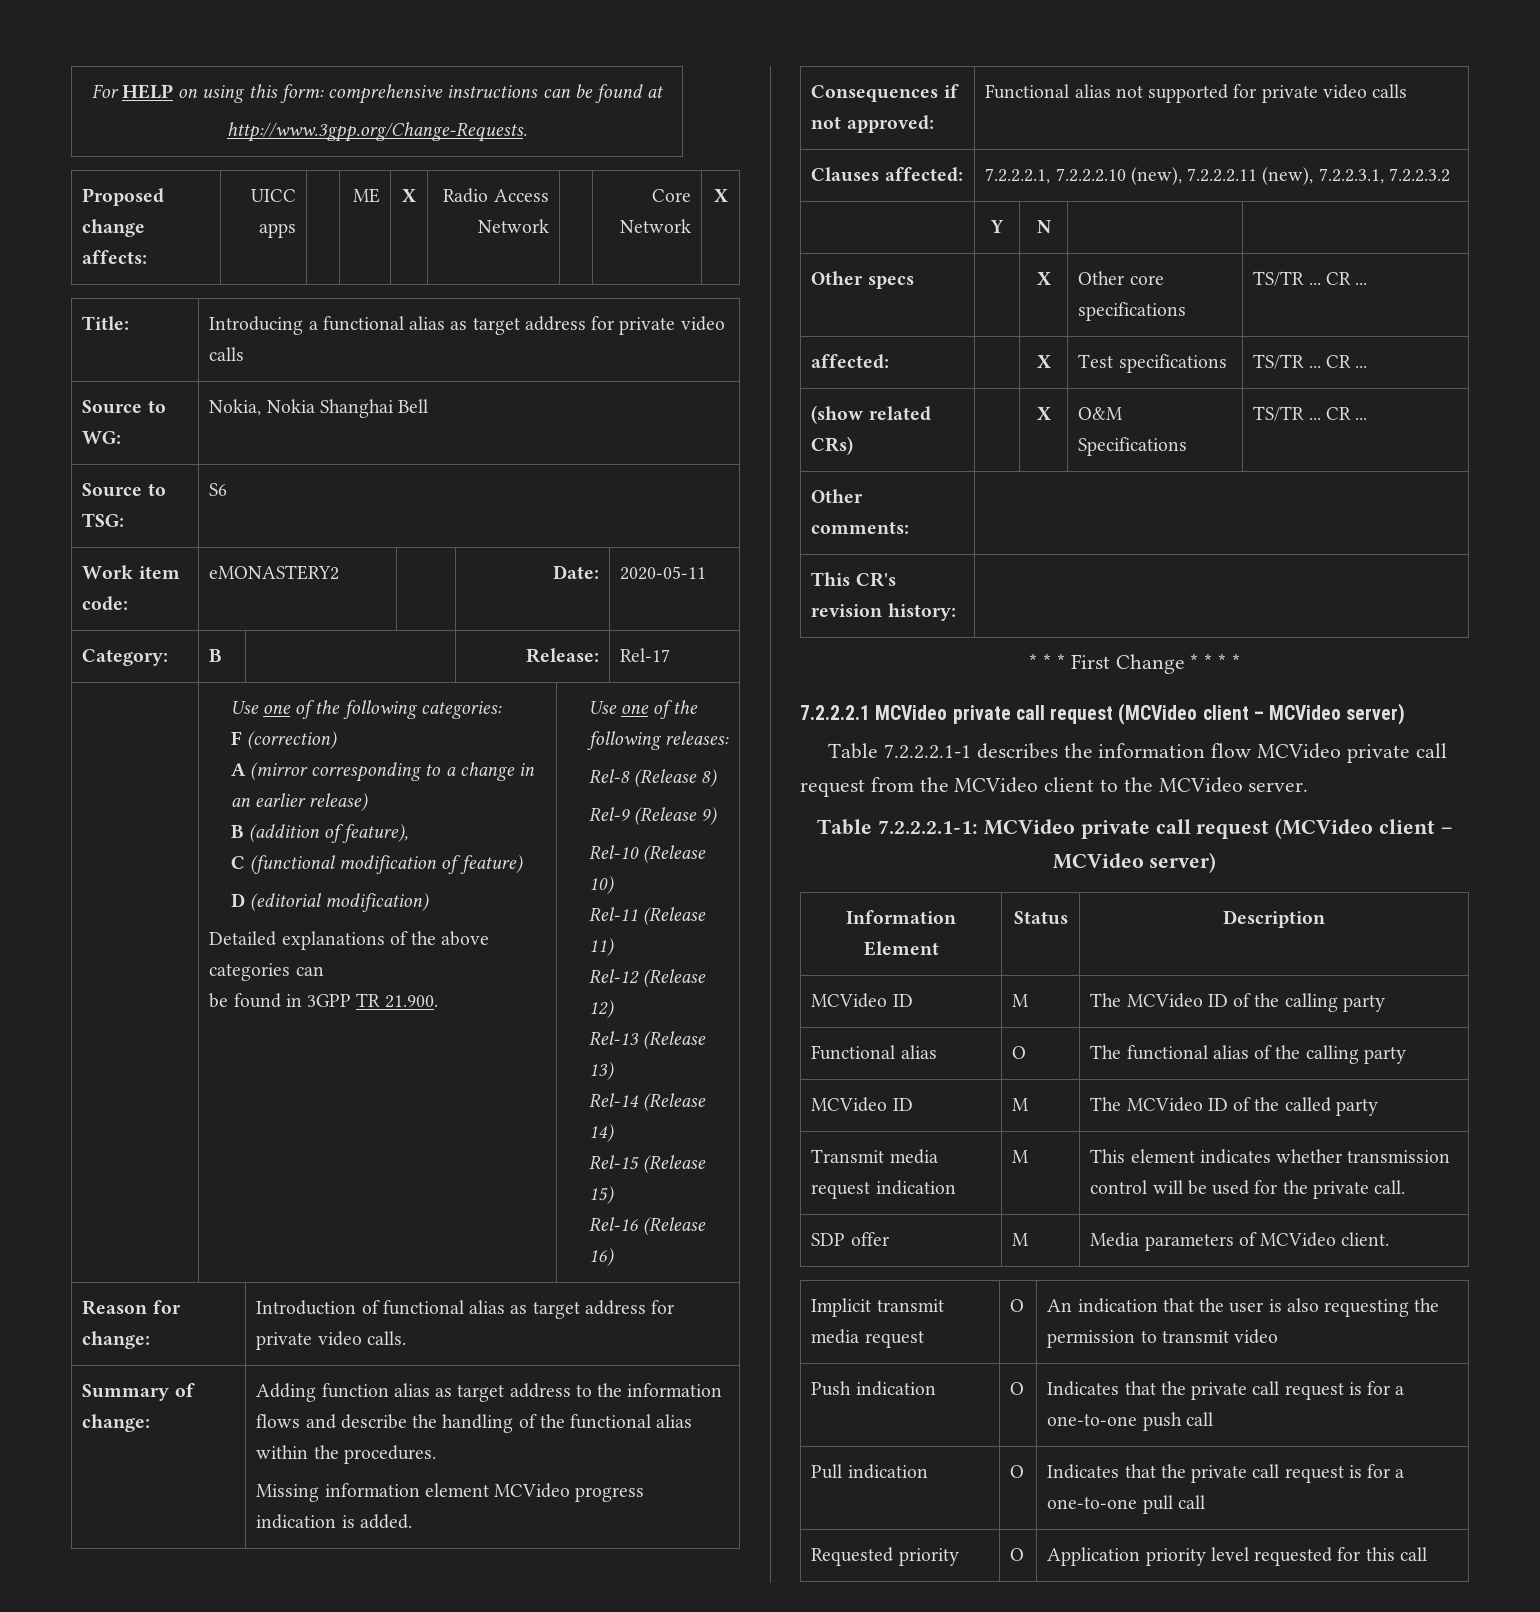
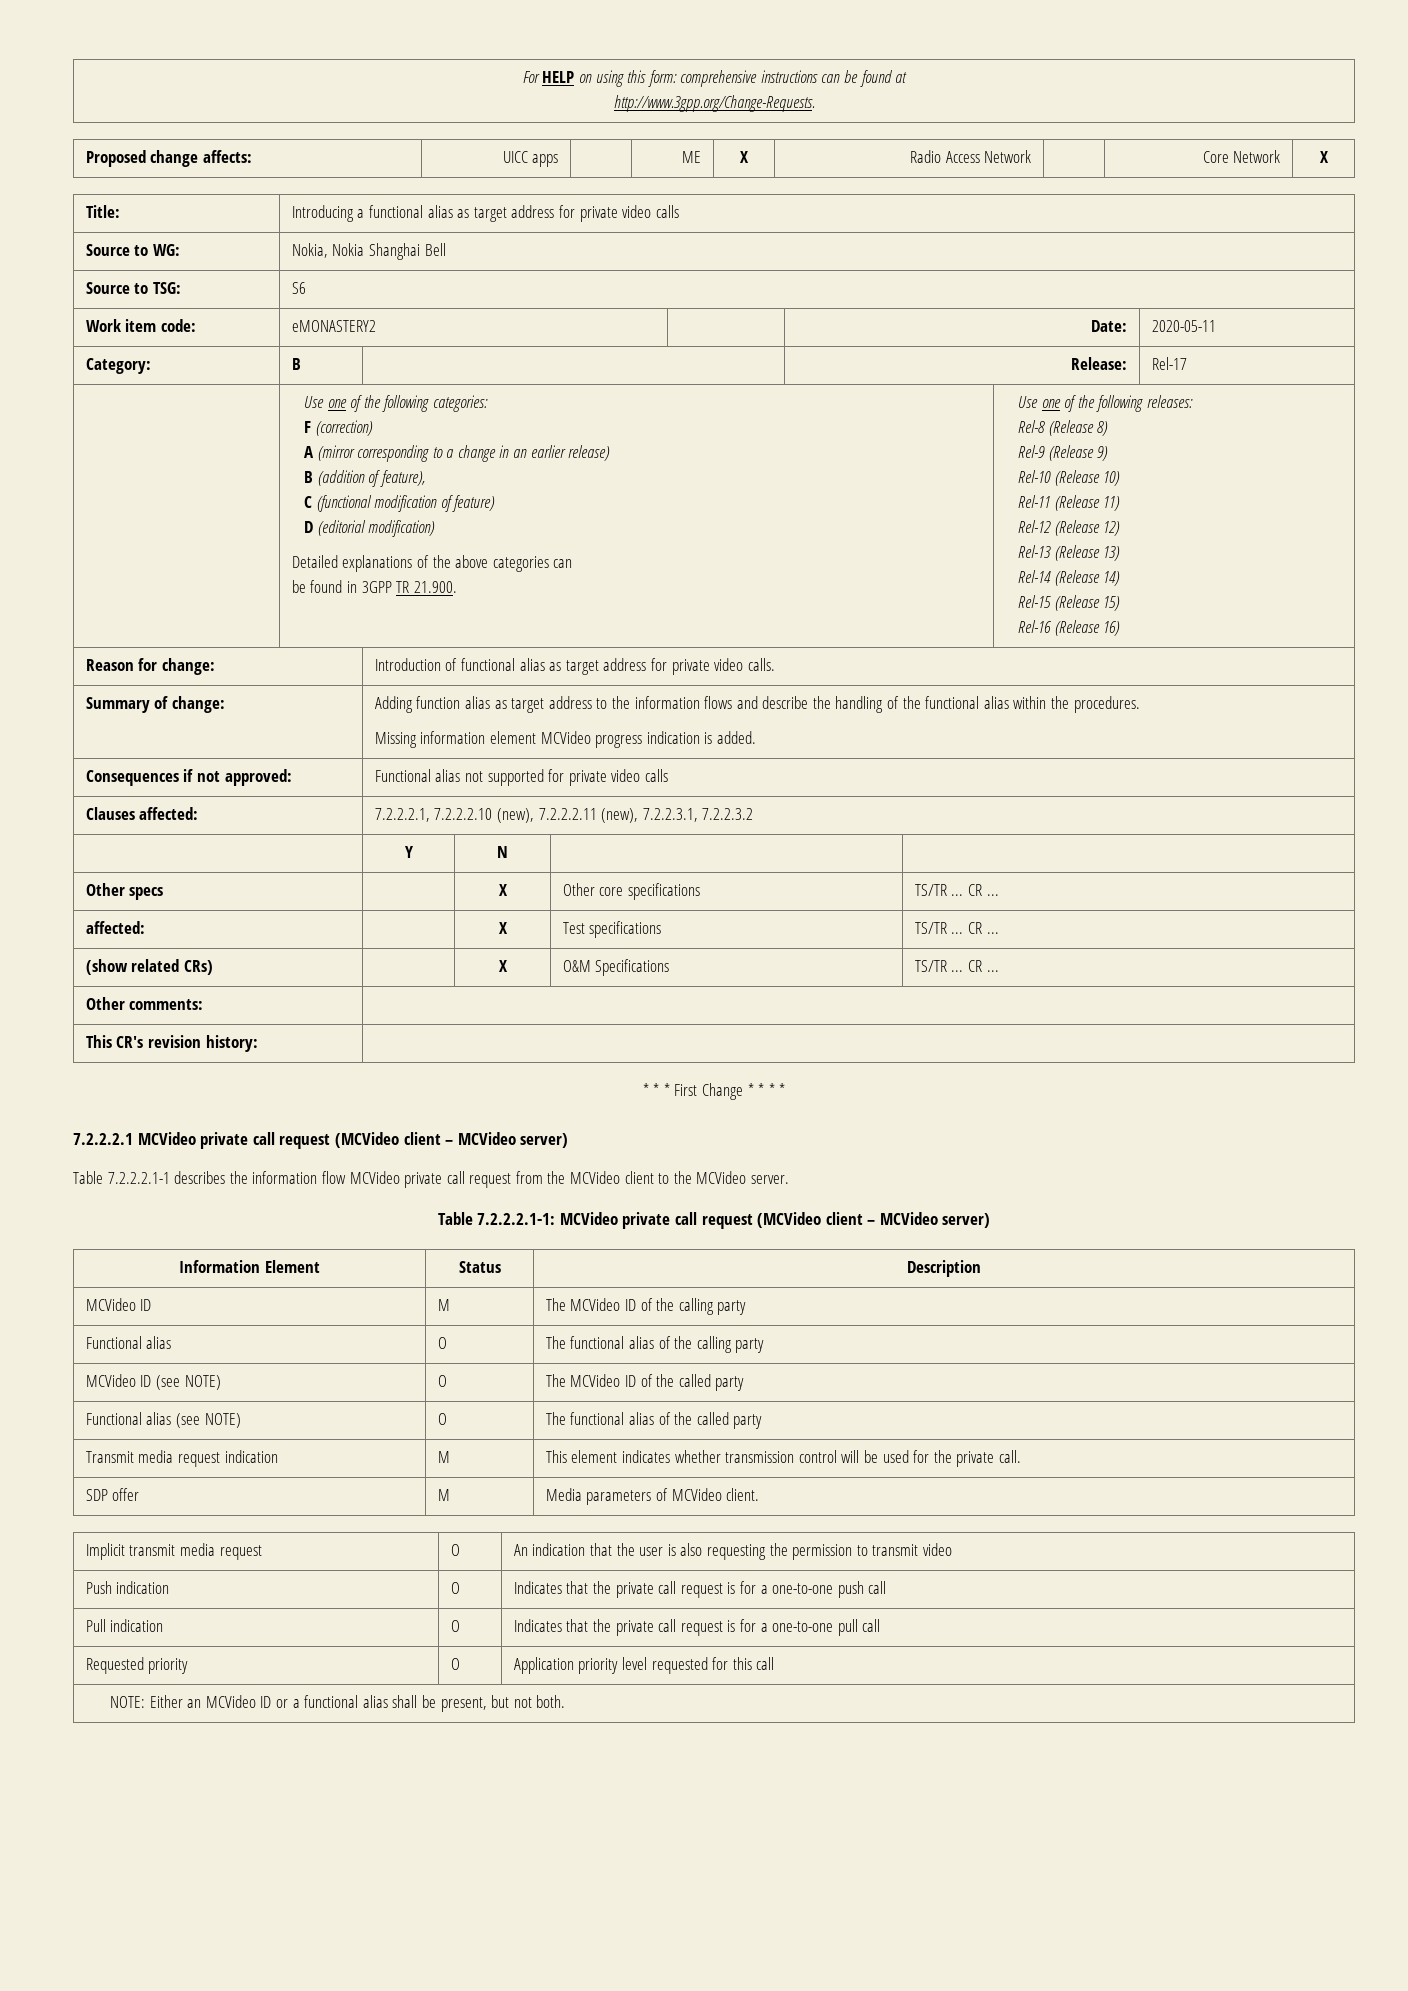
[1012,1098,1029,1111] | M -> [155,1375,221,1390] [437,1375,447,1387] (see NOTE) | O
(1378, 1107) none -> [85,1412,241,1428] [437,1413,447,1425] [545,1412,763,1429] // Functional alias (see NOTE) | O | The functional alias of the called party
(1427, 1554) none -> [110,1695,566,1712] // NOTE: Either an MCVideo ID or a functional alias shall be present, but not both.

